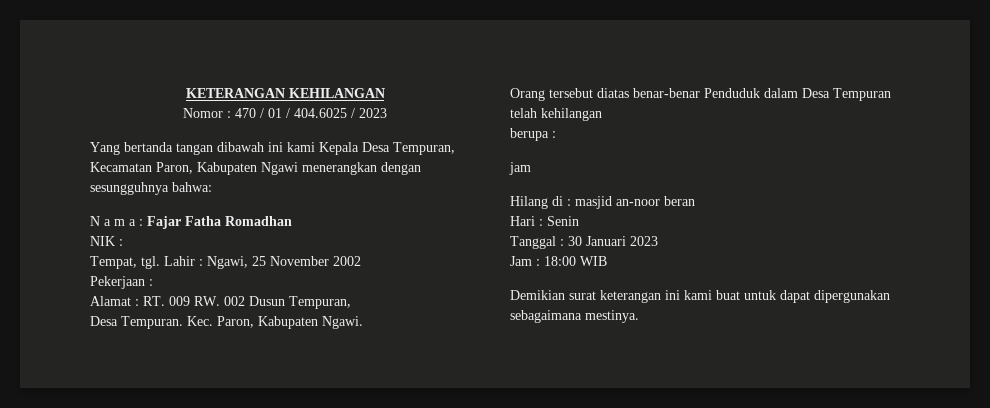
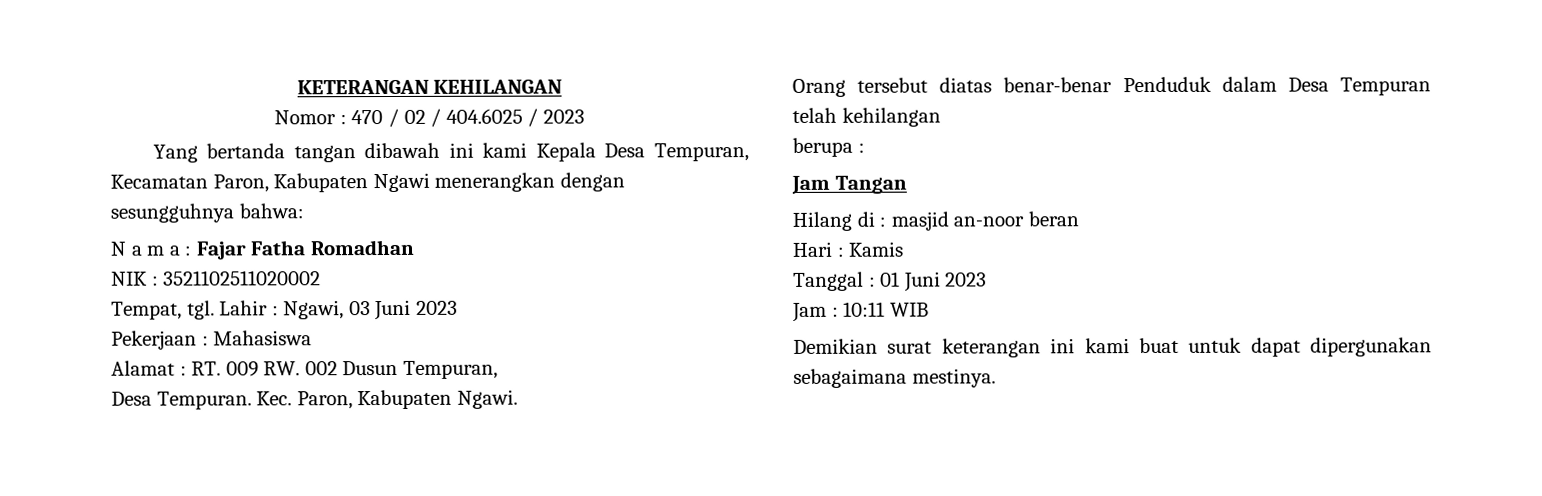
[268,108,282,118] 01 -> [403,109,426,124] 02
(123, 242) none -> [163,270,322,286] 3521102511020002
[252,256,361,266] 25 November 2002 -> [348,299,458,321] 03 Juni 2023
(153, 282) none -> [213,330,313,346] Mahasiswa
[509,162,531,175] jam -> [791,175,907,194] Jam Tangan
[547,216,579,226] Senin -> [848,241,905,257] Kamis
[568,236,626,246] 30 Januari -> [880,271,941,292] 01 Juni
[544,256,576,266] 18:00 -> [843,301,886,317] 10:11

